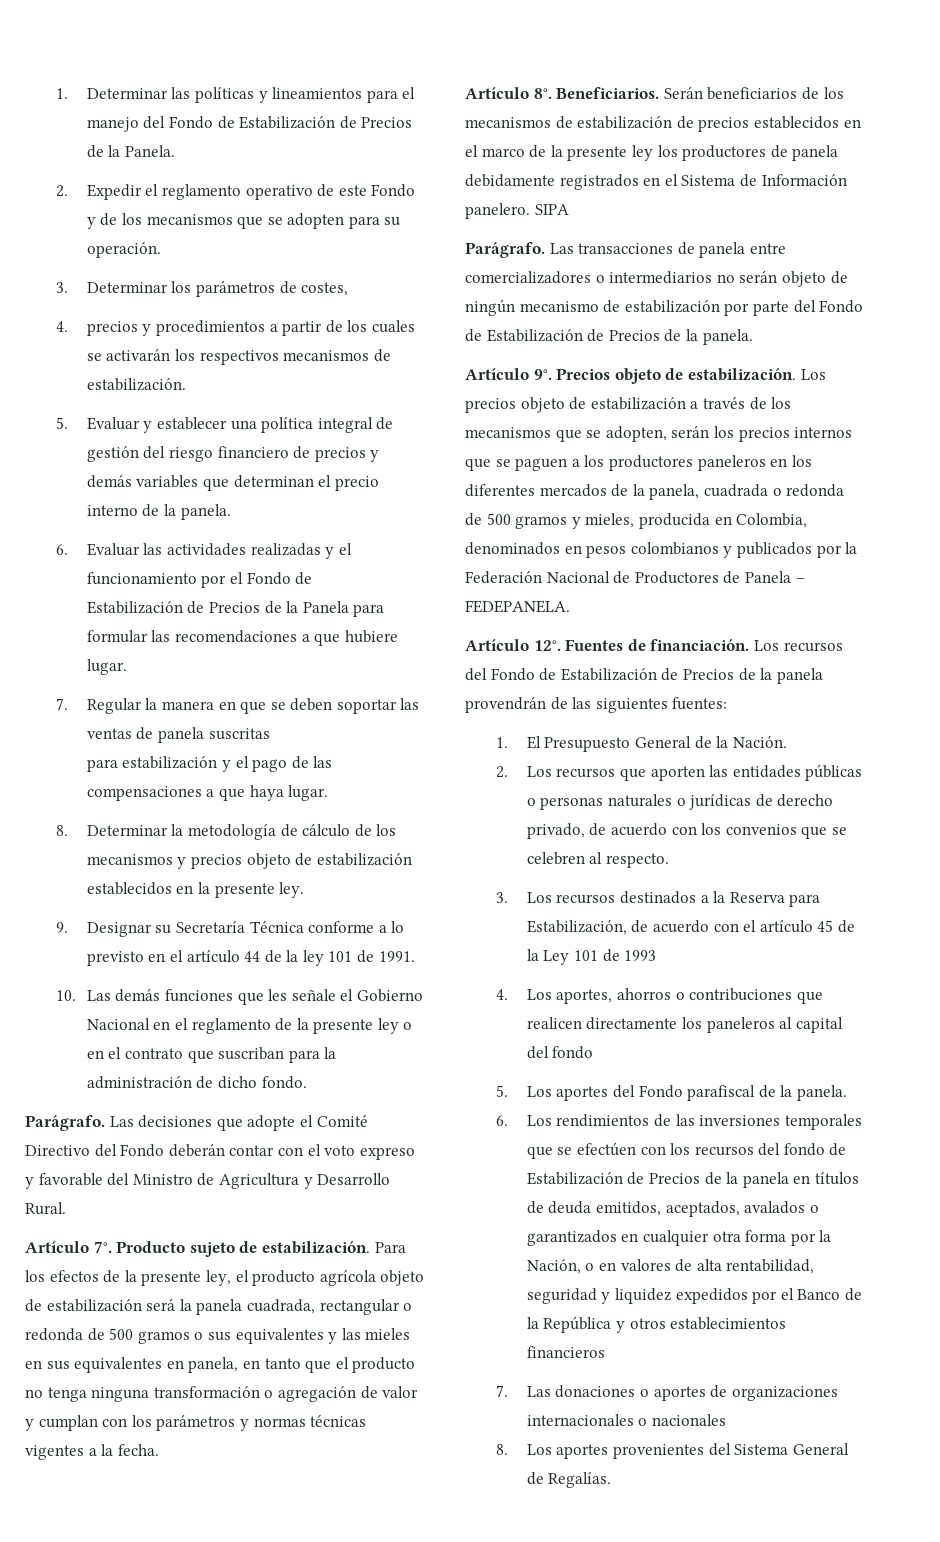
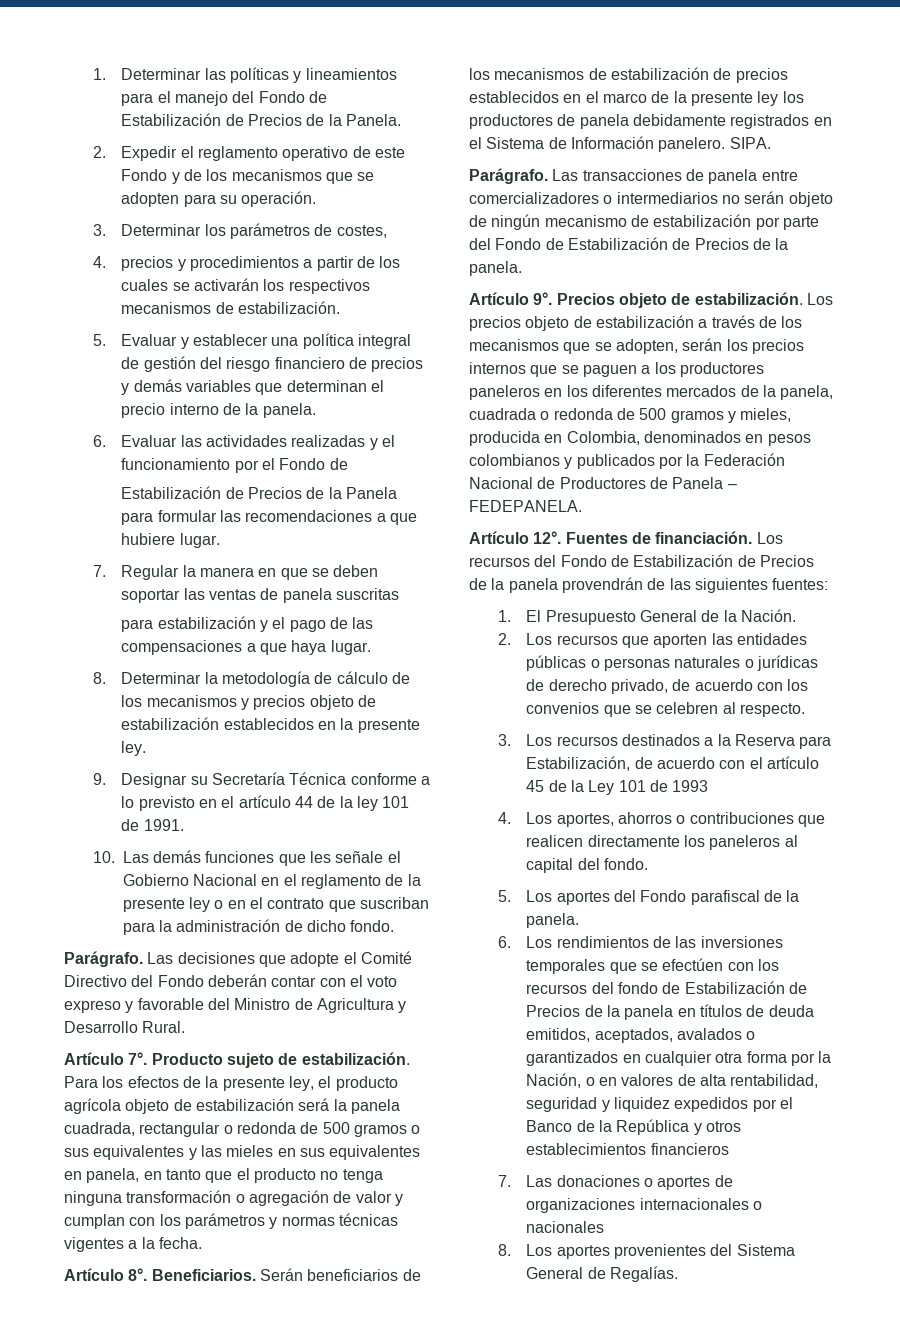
[534,204,569,215] SIPA -> [729,137,771,149] SIPA.
[552,1046,594,1059] fondo -> [603,858,648,870] fondo.

